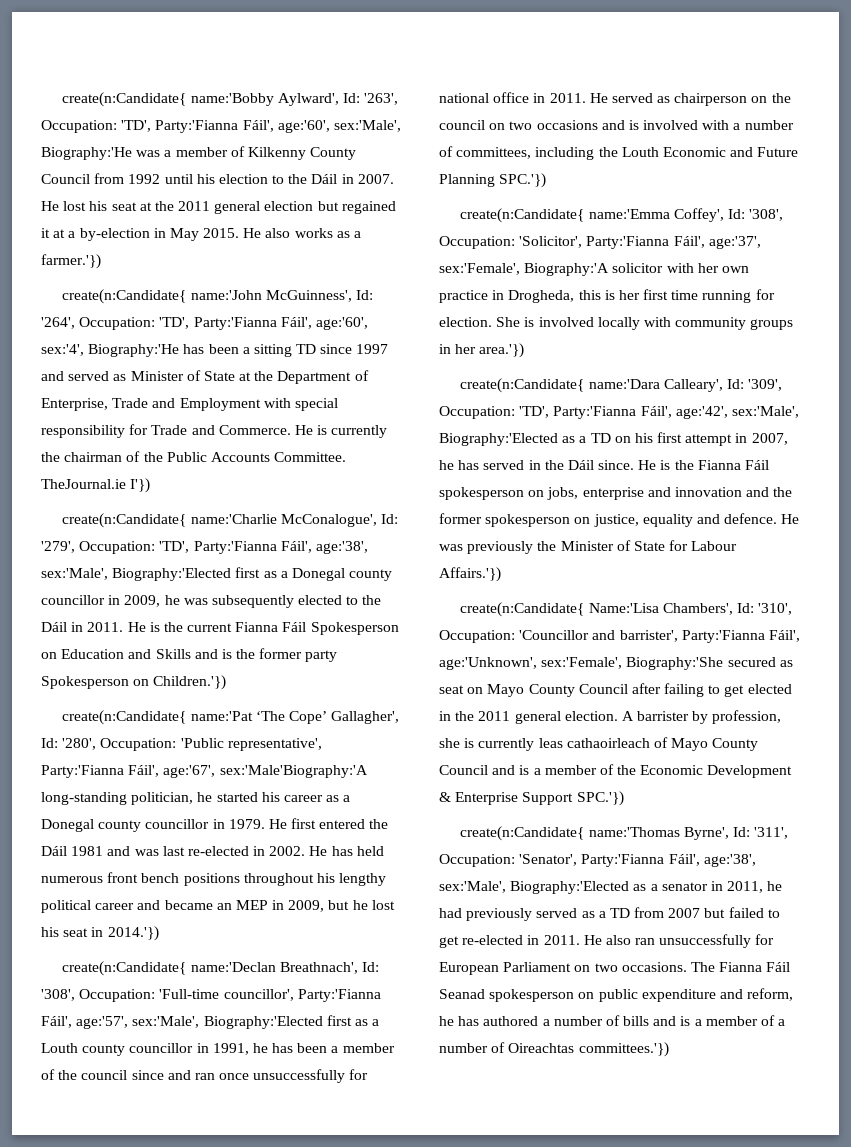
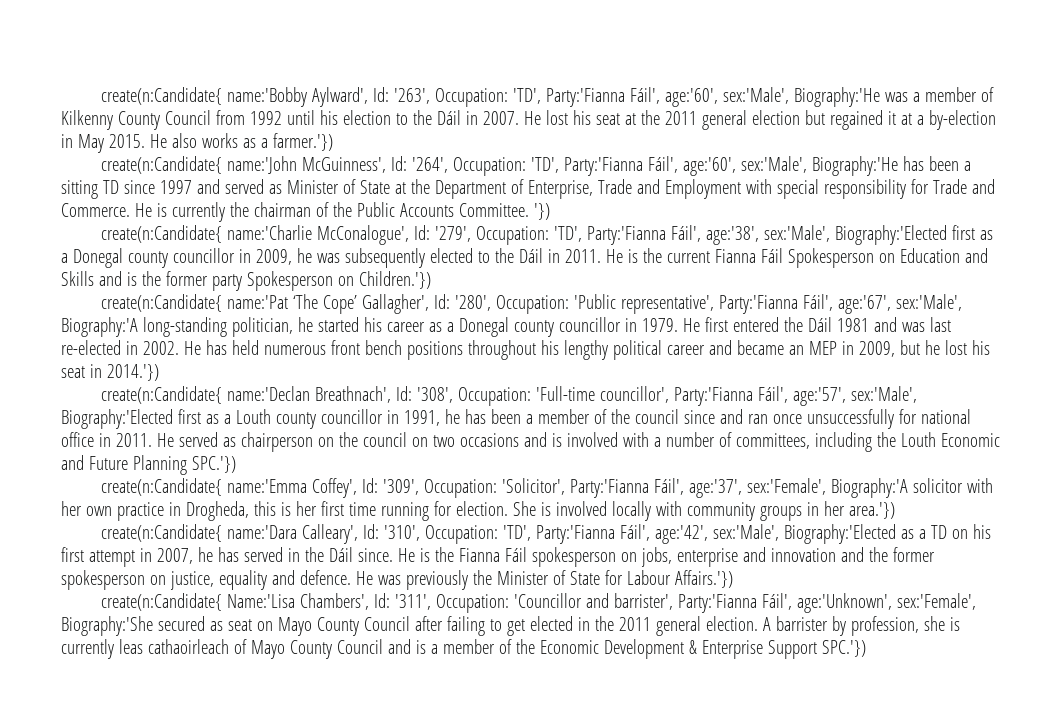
[41,344,84,356] sex:'4', -> [740,156,807,173] sex:'Male',
[41,478,151,493] TheJournal.ie I'}) -> [533,203,550,220] '})
[219,765,368,778] sex:'Male'Biography:'A -> [895,294,962,311] [61,317,138,337] sex:'Male', Biography:'A
[749,209,784,221] '308', -> [382,479,419,495] '309',
[748,379,783,391] '309', -> [383,525,420,541] '310',
[758,603,793,615] '310', -> [394,594,431,610] '311',
[460,826,789,841] [439,854,756,867] [439,881,783,894] [439,907,780,921] [439,934,775,948] [439,962,791,975] [439,988,794,1002] [439,1015,786,1026] [439,1042,669,1057] // create(n:Candidate{ name:'Thomas Byrne', Id: '311', Occupation: 'Senator', Party:'Fianna Fáil', age:'38', sex:'Male', Biography:'Elected as a senator in 2011, he had previously served as a TD from 2007 but failed to get re-elected in 2011. He also ran unsuccessfully for European Parliament on two occasions. The Fianna Fáil Seanad spokesperson on public expenditure and reform, he has authored a number of bills and is a member of a number of Oireachtas committees.'}) -> (866, 648) none

